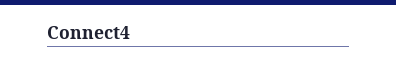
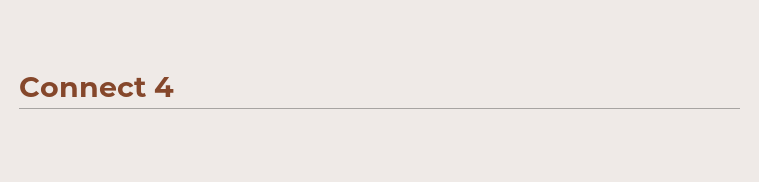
[47,26,130,39] Connect4 -> [19,77,174,97] Connect 4

